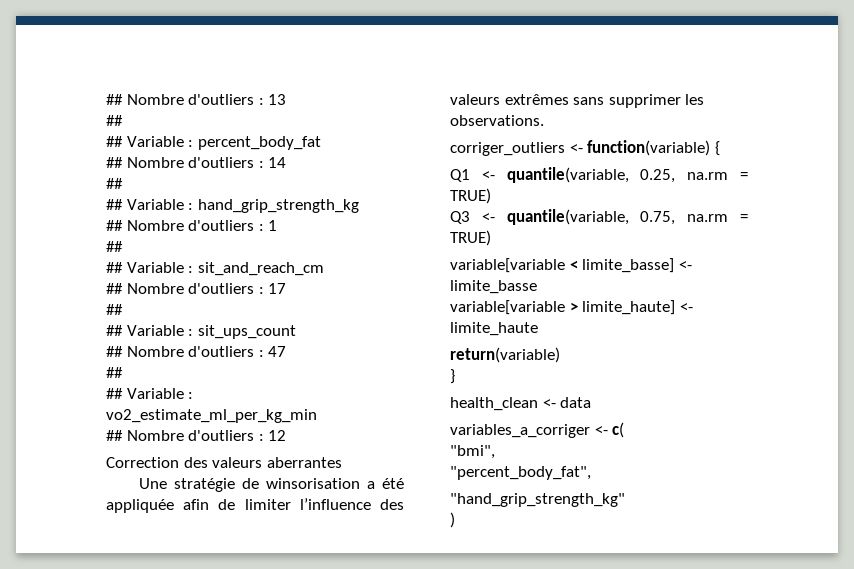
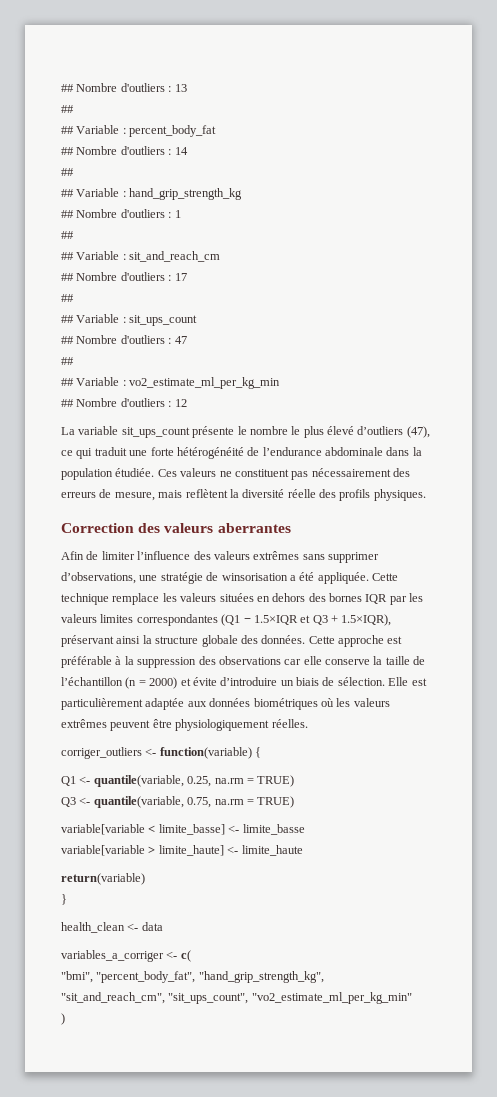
[106,457,342,468] [139,478,404,492] [106,499,210,513] Correction des valeurs aberrantes // Une stratégie de winsorisation a été appliquée afin -> [61,426,430,438] [61,447,422,459] [61,468,410,480] [61,489,426,501] [61,523,291,533] [61,551,84,560] La variable sit_ups_count présente le nombre le plus élevé d’outliers (47), ce qui traduit une forte hétérogénéité de l’endurance abdominale dans la population étudiée. Ces valeurs ne constituent pas nécessairement des erreurs de mesure, mais reflètent la diversité réelle des profils physiques. // Correction des valeurs aberrantes // Afin
[685,94,705,105] [450,115,544,126] les observations. -> [61,572,398,584] [61,593,424,605] [61,614,392,626] [61,635,403,647] [61,656,426,668] [61,677,427,689] [61,698,390,710] [61,719,308,731] d’observations, une stratégie de winsorisation a été appliquée. Cette technique remplace les valeurs situées en dehors des bornes IQR par les valeurs limites correspondantes (Q1 − 1.5×IQR et Q3 + 1.5×IQR), préservant ainsi la structure globale des données. Cette approche est préférable à la suppression des observations car elle conserve la taille de l’échantillon (n = 2000) et évite d’introduire un biais de sélection. Elle est particulièrement adaptée aux données biométriques où les valeurs extrêmes peuvent être physiologiquement réelles.
[450,466,591,480] [450,493,625,507] // "percent_body_fat", // "hand_grip_strength_kg" -> [96,971,324,983] [61,992,412,1004] "percent_body_fat", "hand_grip_strength_kg", // "sit_and_reach_cm", "sit_ups_count", "vo2_estimate_ml_per_kg_min"

